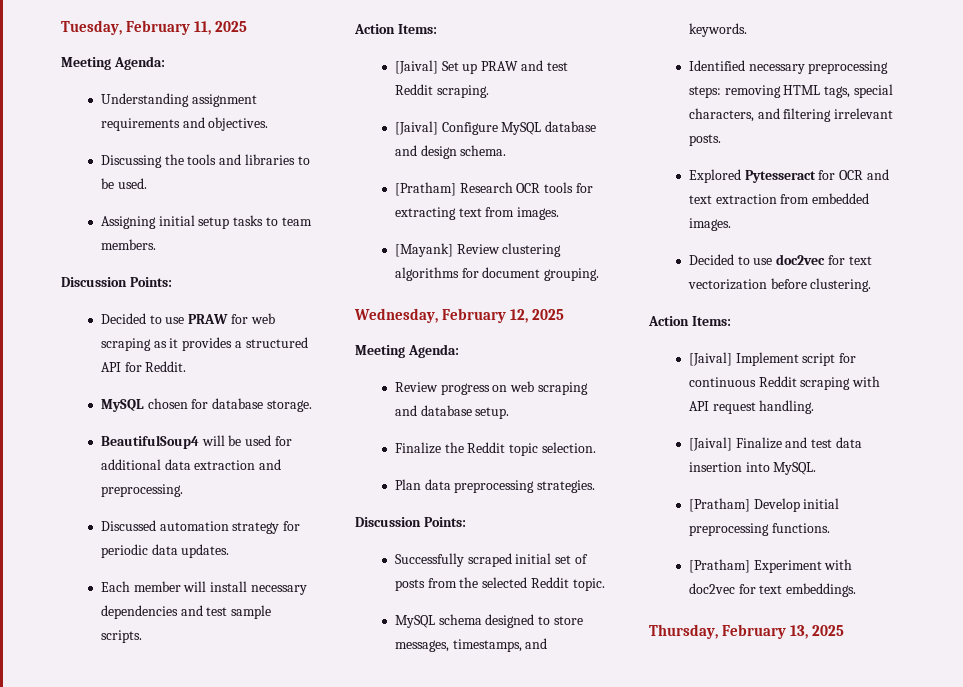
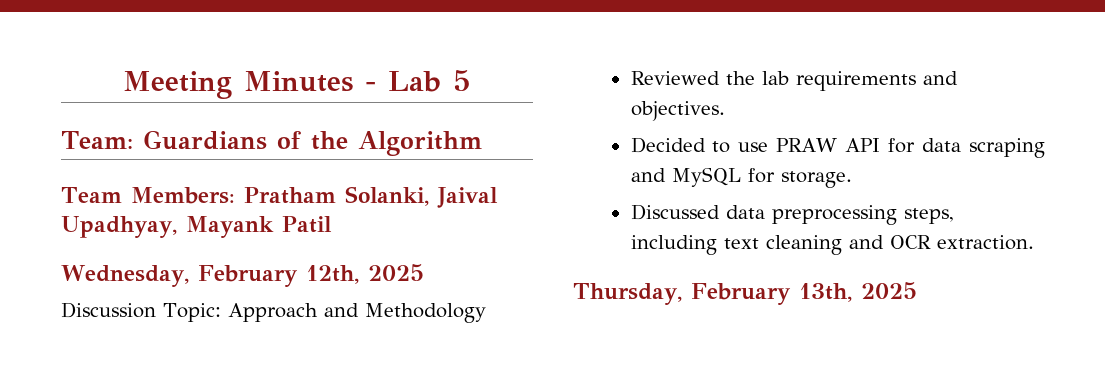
[61,20,248,35] [61,56,165,70] [100,93,257,107] [100,117,269,131] [100,154,310,168] [100,178,147,189] [100,215,312,229] [100,239,156,250] [61,277,172,287] [100,313,275,324] [100,337,308,351] [100,361,187,372] [100,398,312,412] [100,435,292,449] [100,459,282,470] [100,484,183,497] [100,520,301,534] [100,544,230,558] [100,581,307,595] [100,605,272,619] [100,630,142,643] [354,24,437,34] [394,60,568,74] [394,84,489,98] [394,121,597,135] [394,145,507,159] [394,182,593,196] [394,207,560,220] [394,243,562,257] [394,267,600,281] [354,308,565,323] [355,344,459,358] [394,381,588,395] [394,405,510,419] [394,442,596,456] [394,479,596,493] [355,517,466,527] [394,553,588,567] [394,577,605,591] [394,614,583,628] [394,638,548,652] [688,23,747,37] [688,60,889,74] [688,84,893,98] [688,108,894,122] [688,134,721,146] [688,169,889,183] [688,193,870,204] [688,218,731,231] [688,254,872,265] [687,278,872,292] [648,316,731,326] [688,352,857,366] [688,376,881,390] [688,400,815,414] [688,437,862,451] [688,462,817,475] [688,498,840,512] [688,523,830,536] [688,559,853,573] [688,583,857,597] Tuesday, February 11, 2025 // Meeting Agenda: // Understanding assignment requirements and objectives. // Discussing the tools and libraries to be used. // Assigning initial setup tasks to team members. // Discussion Points: // Decided to use PRAW for web scraping as it provides a structured API for Reddit. // MySQL chosen for database storage. // BeautifulSoup4 will be used for additional data extraction and preprocessing. // Discussed automation strategy for periodic data updates. // Each member will install necessary dependencies and test sample scripts. // Action Items: // [Jaival] Set up PRAW and test Reddit scraping. // [Jaival] Configure MySQL database and design schema. // [Pratham] Research OCR tools for extracting text from images. // [Mayank] Review clustering algorithms for document grouping. // Wednesday, February 12, 2025 // Meeting Agenda: // Review progress on web scraping and database setup. // Finalize the Reddit topic selection. // Plan data preprocessing strategies. // Discussion Points: // Successfully scraped initial set of posts from the selected Reddit topic. // MySQL schema designed to store messages, timestamps, and keywords. // Identified necessary preprocessing steps: removing HTML tags, special characters, and filtering irrelevant posts. // Explored Pytesseract for OCR and text extraction from embedded images. // Decided to use doc2vec for text vectorization before clustering. // Action Items: // [Jaival] Implement script for continuous Reddit scraping with API request handling. // [Jaival] Finalize and test data insertion into MySQL. // [Pratham] Develop initial preprocessing functions. // [Pratham] Experiment with doc2vec for text embeddings. -> [123,70,471,99] [61,130,482,156] [61,186,498,208] [61,216,332,238] [61,264,424,287] [61,302,486,323] [630,71,958,91] [630,101,725,121] [630,137,1045,158] [630,167,852,188] [630,204,954,225] [630,235,1034,255] Meeting Minutes - Lab 5 // Team: Guardians of the Algorithm // Team Members: Pratham Solanki, Jaival Upadhyay, Mayank Patil // Wednesday, February 12th, 2025 // Discussion Topic: Approach and Methodology // Reviewed the lab requirements and objectives. // Decided to use PRAW API for data scraping and MySQL for storage. // Discussed data preprocessing steps, including text cleaning and OCR extraction.
[790,625,809,639] 13, -> [798,283,852,302] 13th,

